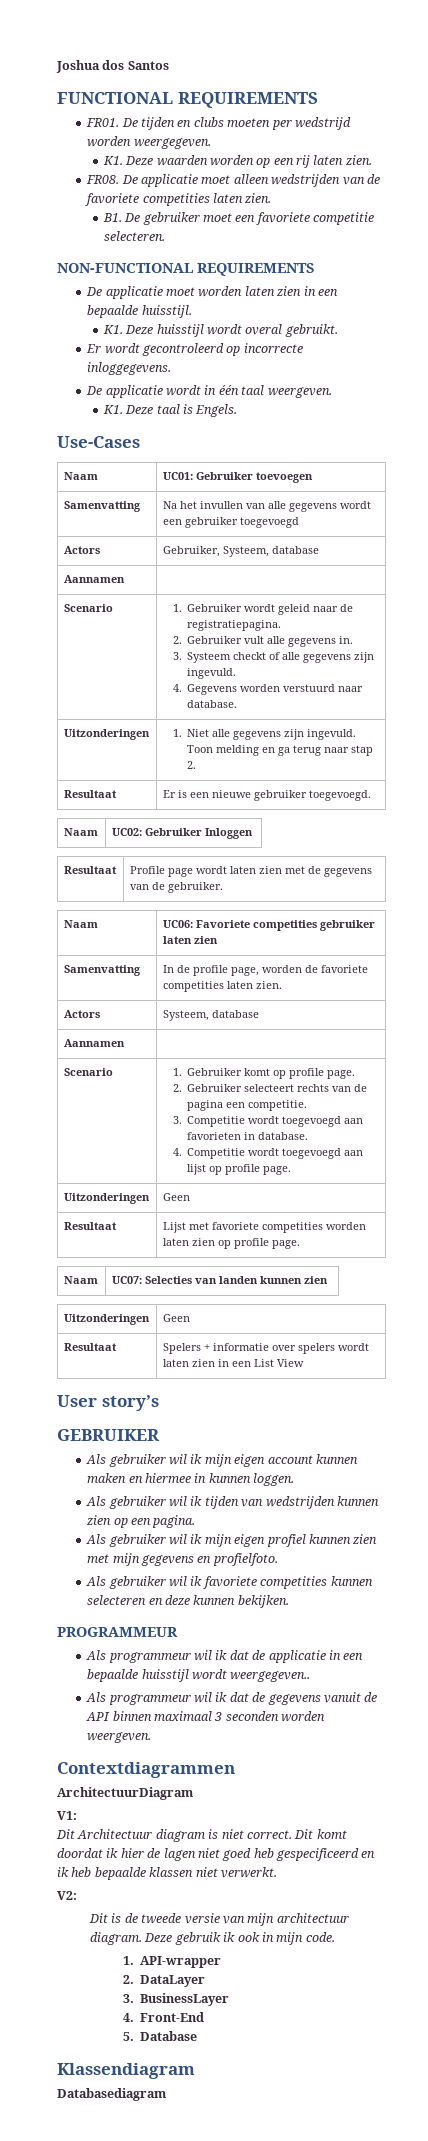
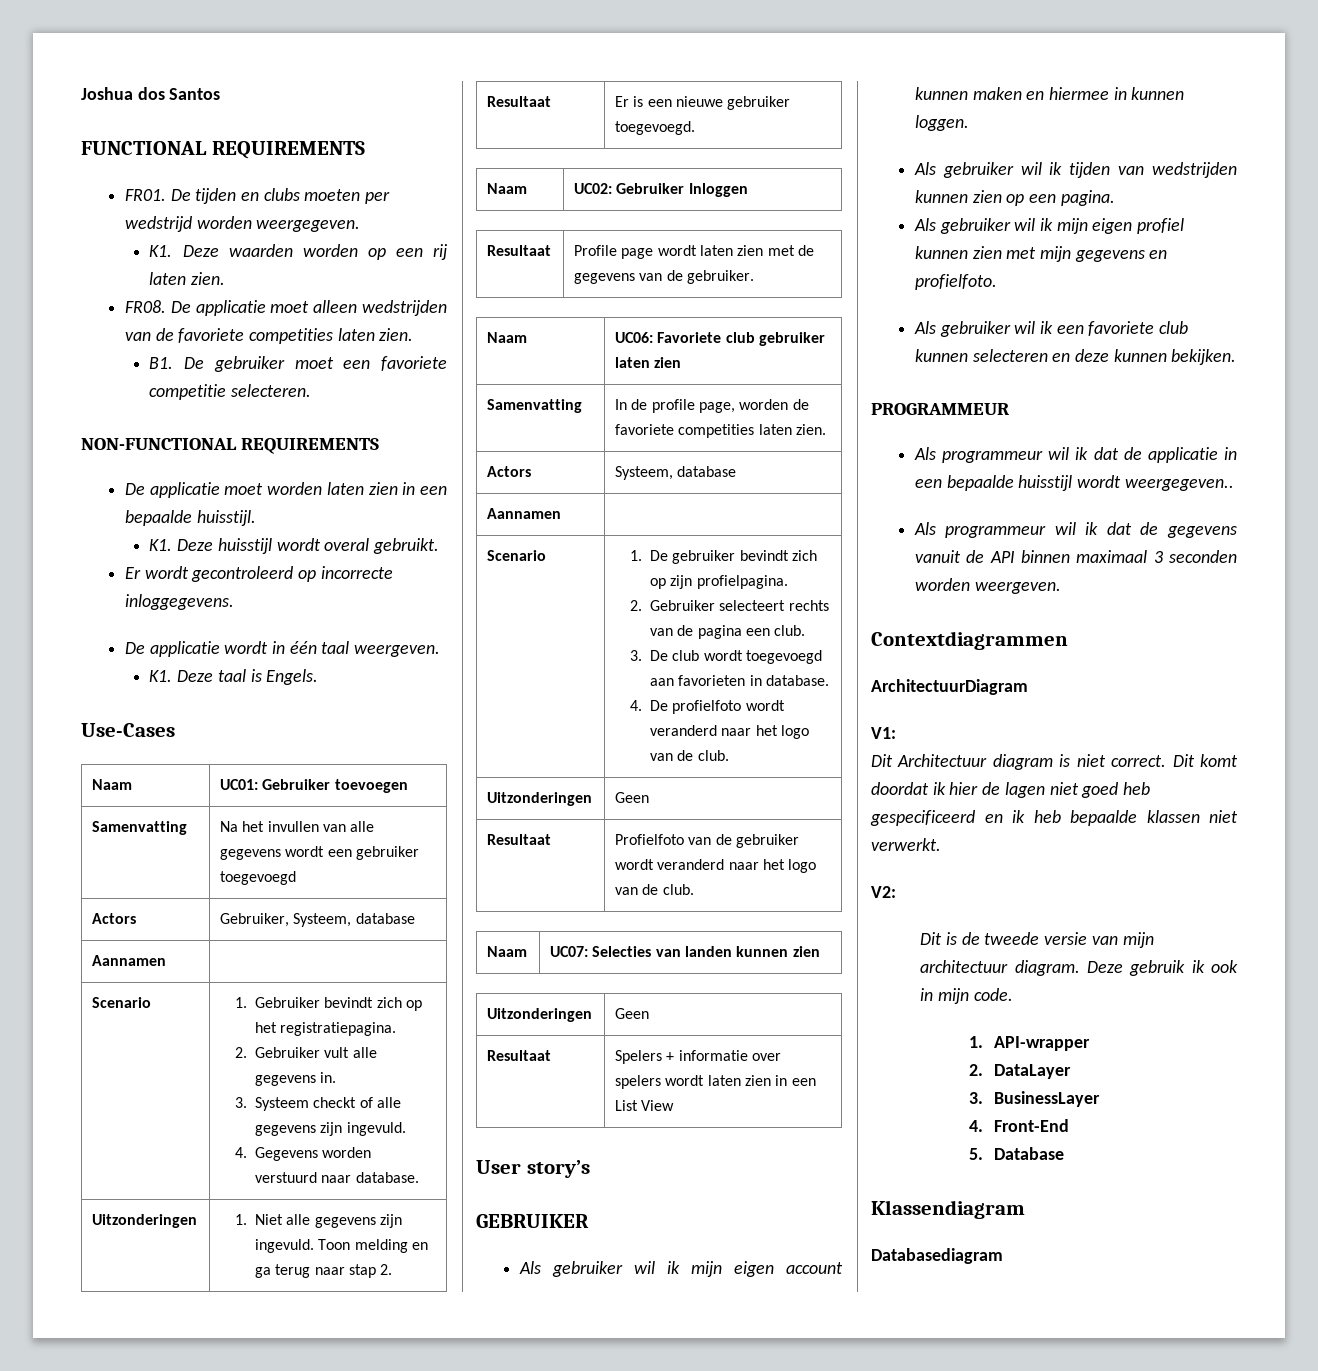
[244,604,354,615] wordt geleid naar de -> [324,997,422,1011] [254,1022,277,1033] bevindt zich op het
[252,920,317,931] competities -> [725,332,755,343] club
[187,1068,356,1079] Gebruiker komt op profile page. -> [649,550,817,564] [649,575,788,589] De gebruiker bevindt zich op zijn profielpagina.
[248,1100,308,1111] [172,1116,246,1127] competitie. // 3. Competitie -> [774,625,806,636] [629,650,700,661] club. // 3. De club
[187,1148,364,1159] [187,1164,292,1175] [63,1193,150,1204] [162,1193,190,1201] [63,1222,117,1230] [162,1222,366,1233] [162,1238,300,1249] Competitie wordt toegevoegd aan lijst op profile page. // Uitzonderingen | Geen // Resultaat | Lijst met favoriete competities worden laten zien op profile page. -> [649,700,785,714] [649,725,809,739] [649,750,729,761] [487,792,593,806] [615,792,650,803] [487,834,552,845] [615,834,800,848] [615,859,817,873] [615,884,694,895] De profielfoto wordt veranderd naar het logo van de club. // Uitzonderingen | Geen // Resultaat | Profielfoto van de gebruiker wordt veranderd naar het logo van de club.
[202,1576,328,1589] favoriete competities -> [1056,321,1189,336] een favoriete club

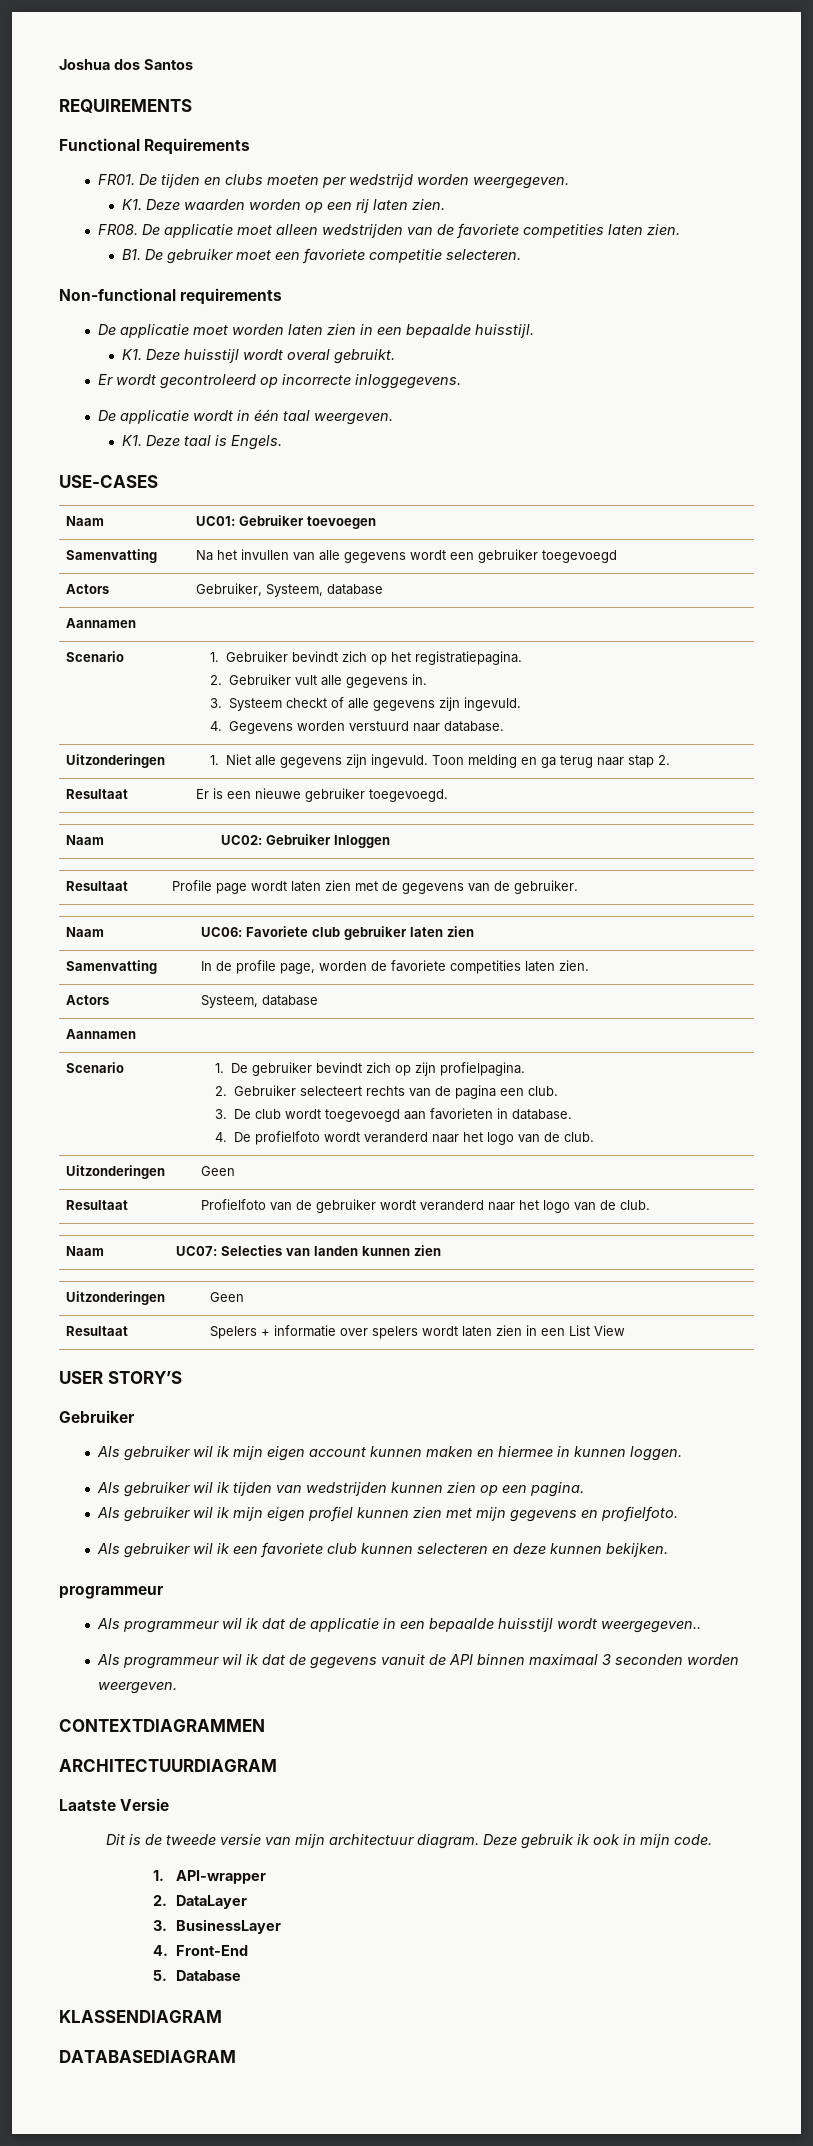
[81,141,365,159] FUNCTIONAL REQUIREMENTS -> [59,99,192,113] [59,138,251,155] REQUIREMENTS // Functional Requirements
[81,438,379,454] NON-FUNCTIONAL REQUIREMENTS -> [59,288,283,305] Non-functional requirements
[81,723,175,737] Use-Cases -> [59,475,158,488] USE-CASES
[476,1160,590,1178] [476,1214,589,1228] User story’s // GEBRUIKER -> [59,1371,182,1384] [59,1410,135,1423] USER STORY’S // Gebruiker
[871,403,1009,415] PROGRAMMEUR -> [59,1586,164,1599] programmeur
[871,631,1068,650] [871,679,1028,695] [871,727,896,739] [871,754,1238,770] [871,782,1151,798] [870,810,1238,826] [871,838,941,851] [871,886,896,898] Contextdiagrammen // ArchitectuurDiagram // V1: // Dit Architectuur diagram is niet correct. Dit komt doordat ik hier de lagen niet goed heb gespecificeerd en ik heb bepaalde klassen niet verwerkt. // V2: -> [59,1719,265,1732] [59,1759,277,1772] [59,1798,170,1811] CONTEXTDIAGRAMMEN // ARCHITECTUURDIAGRAM // Laatste Versie
[871,1200,1025,1219] [871,1248,1003,1264] Klassendiagram // Databasediagram -> [59,2010,222,2023] [59,2050,236,2063] KLASSENDIAGRAM // DATABASEDIAGRAM

